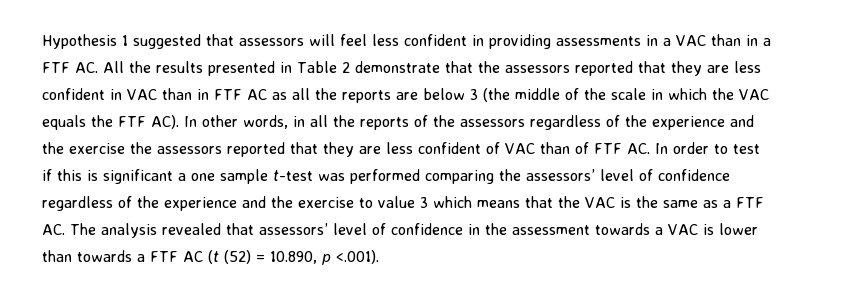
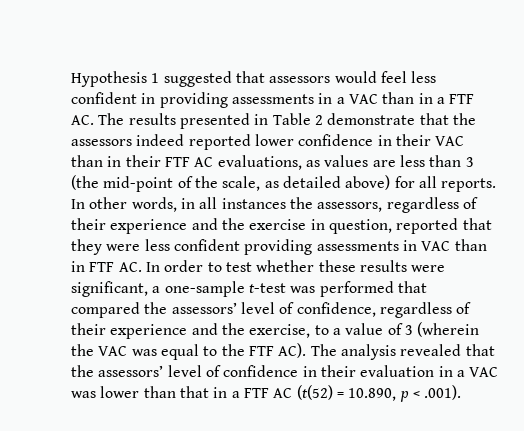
[309,34,335,46] will -> [334,71,377,83] would
[103,61,151,73] All the -> [98,113,125,125] The
[574,61,761,76] [42,88,465,103] reported that they are less confident in VAC than in FTF AC as all the reports are below -> [136,134,465,150] [71,155,462,170] indeed reported lower confidence in their VAC than in their FTF AC evaluations, as values are less than
[514,88,769,100] [42,115,179,130] middle of the scale in which the VAC equals the FTF AC). -> [103,175,497,192] mid-point of the scale, as detailed above) for all reports.
[333,115,754,130] [42,142,589,157] the reports of the assessors regardless of the experience and the exercise the assessors reported that they are less confident of VAC than of -> [221,197,478,213] [71,218,492,234] [71,239,487,255] [71,261,85,272] instances the assessors, regardless of their experience and the exercise in question, reported that they were less confident providing assessments in VAC than in
[42,169,494,184] if this is significant a one sample t-test was performed comparing -> [256,260,446,272] [71,281,427,297] [71,302,472,318] [71,322,480,339] [71,343,495,360] whether these results were significant, a one-sample t-test was performed that compared the assessors’ level of confidence, regardless of their experience and the exercise, to a value of 3 (wherein the VAC was equal to the FTF AC). The analysis revealed that
[42,196,764,211] [42,223,714,238] regardless of the experience and the exercise to value 3 which means that the VAC is the same as a FTF AC. The analysis revealed that assessors’ level of confidence in the assessment towards a VAC is -> [302,365,499,377] [71,391,96,398] in their evaluation in a VAC was
[77,250,132,262] towards -> [179,386,228,398] that in
[208,250,251,264] (t (52) -> [296,385,333,400] (t(52)
[336,250,379,264] <.001). -> [412,385,462,400] < .001).

